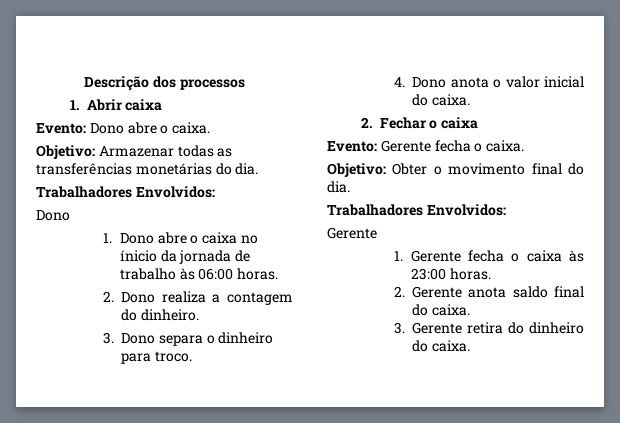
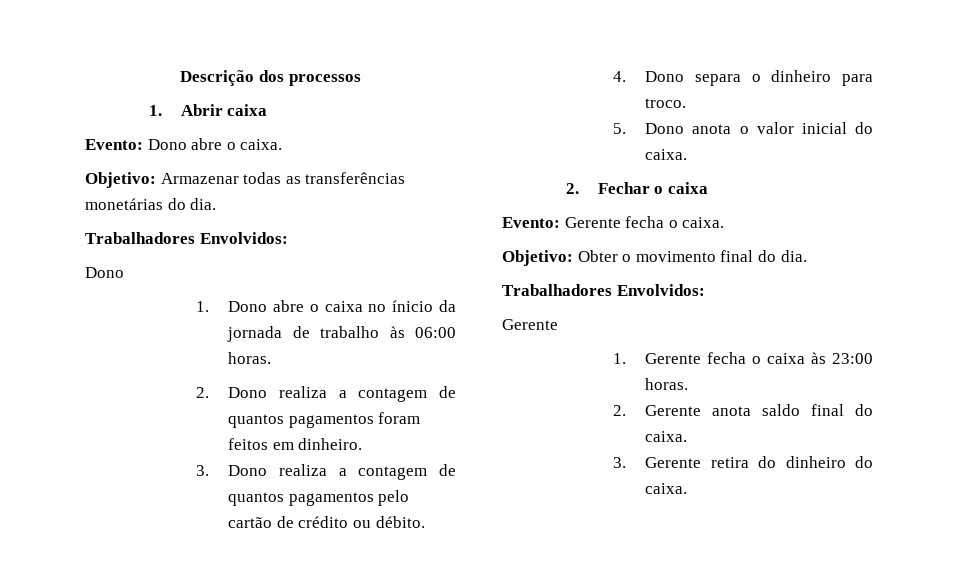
[121,309,199,321] [103,332,115,344] do dinheiro. // 3. -> [439,386,456,398] [228,412,421,428] [228,438,363,450] [196,464,456,480] [228,490,410,506] [228,516,425,528] [613,71,627,82] de quantos pagamentos foram feitos em dinheiro. // 3. Dono realiza a contagem de quantos pagamentos pelo cartão de crédito ou débito. // 4.
[394,77,406,87] 4. -> [613,123,627,134] 5.

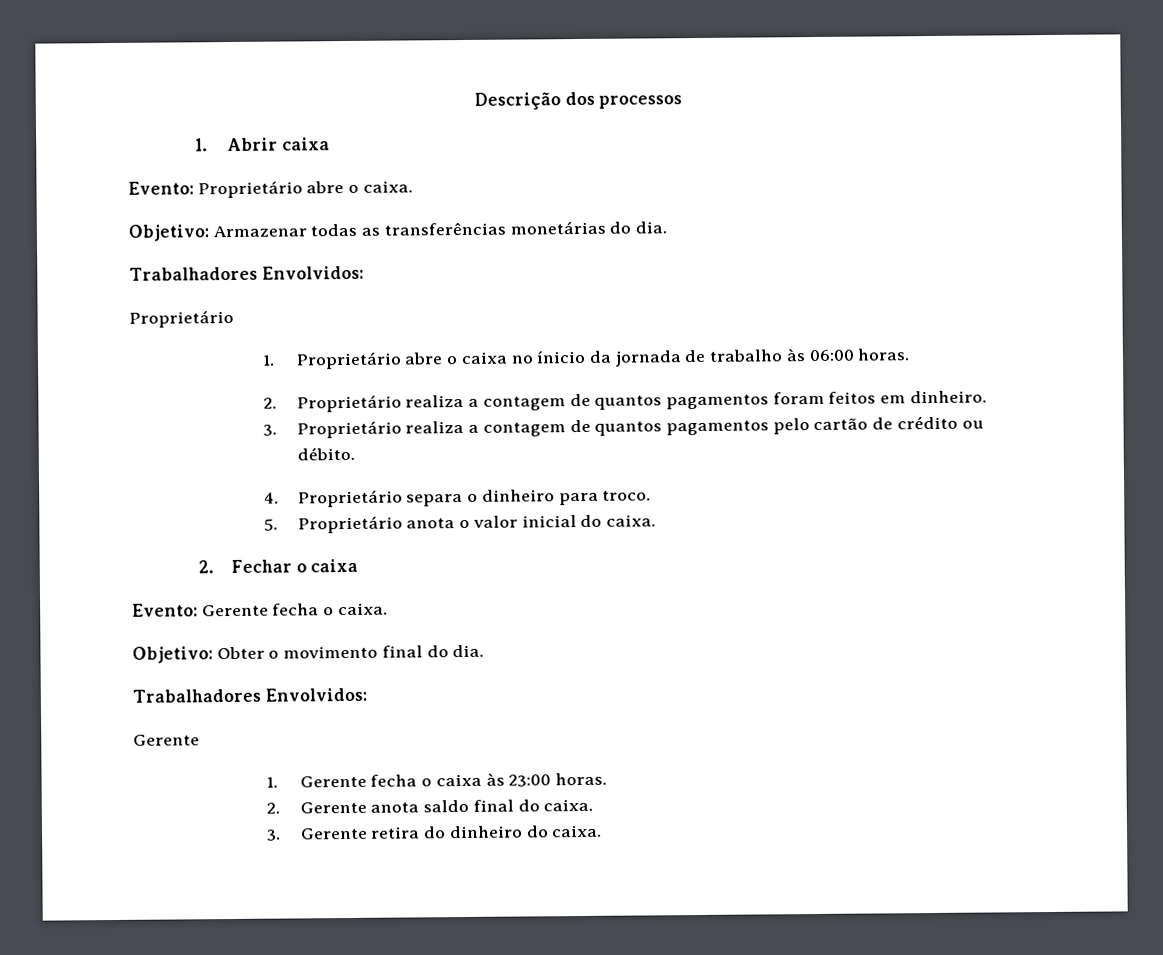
[147,139,187,150] Dono -> [197,180,303,199] Proprietário
[85,267,124,278] [196,301,268,312] Dono // 1. Dono -> [129,309,234,328] [262,351,402,370] Proprietário // 1. Proprietário
[228,387,268,398] Dono -> [296,394,402,413] Proprietário
[228,465,268,476] Dono -> [296,420,402,439] Proprietário
[645,71,685,82] Dono -> [297,489,403,508] Proprietário
[645,123,685,134] Dono -> [297,515,403,534] Proprietário

